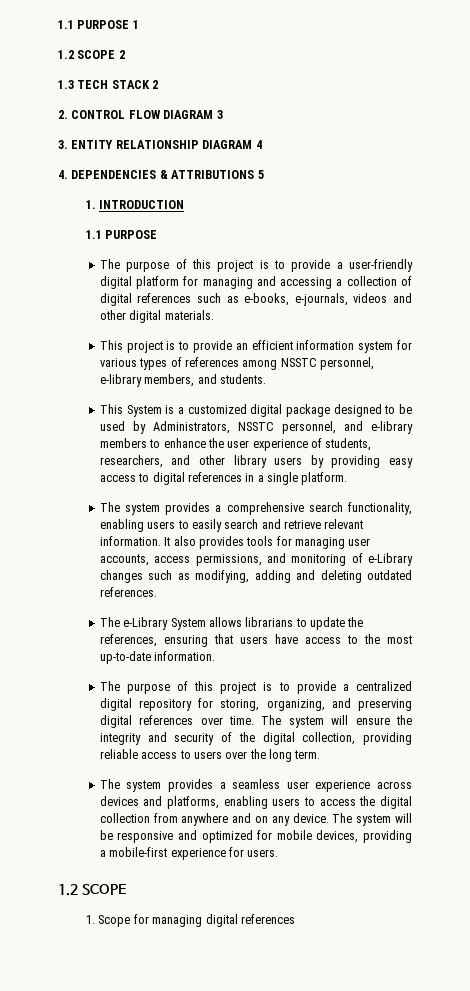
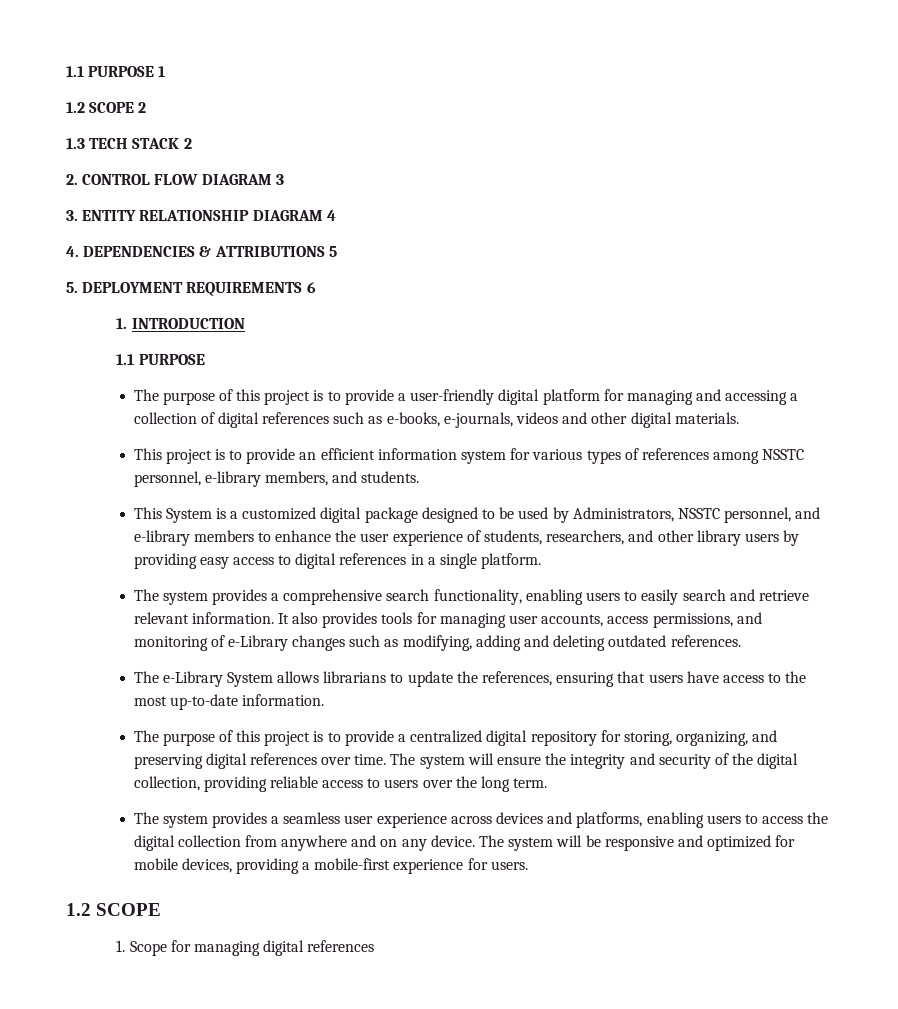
(264, 174) none -> [66,282,316,296] // 5. DEPLOYMENT REQUIREMENTS 6

